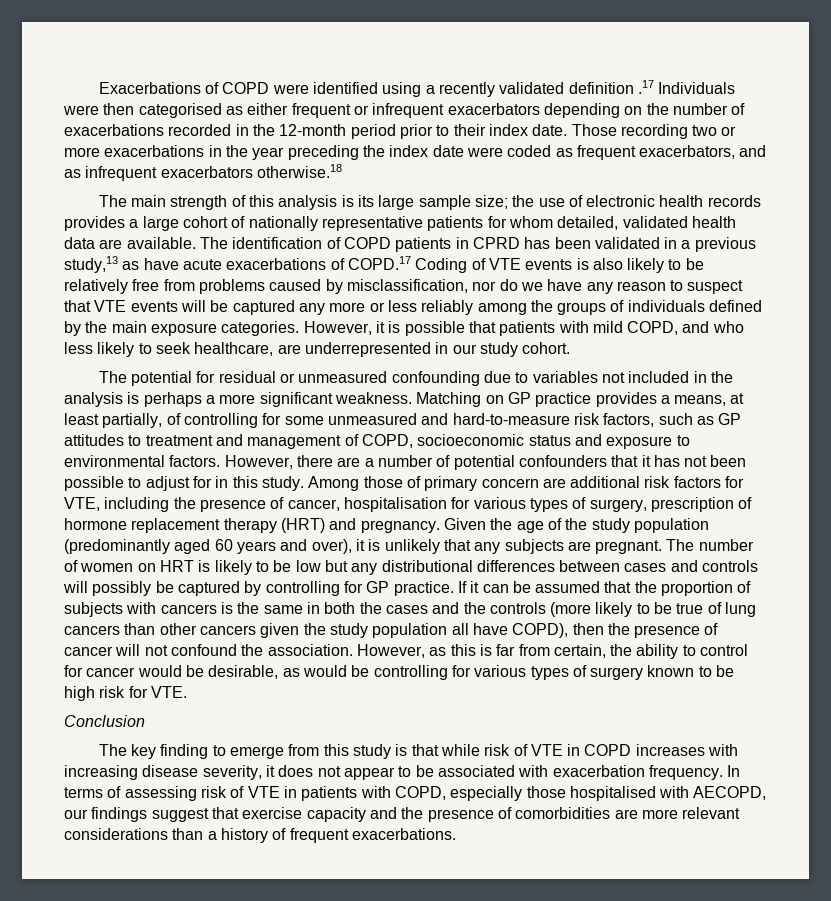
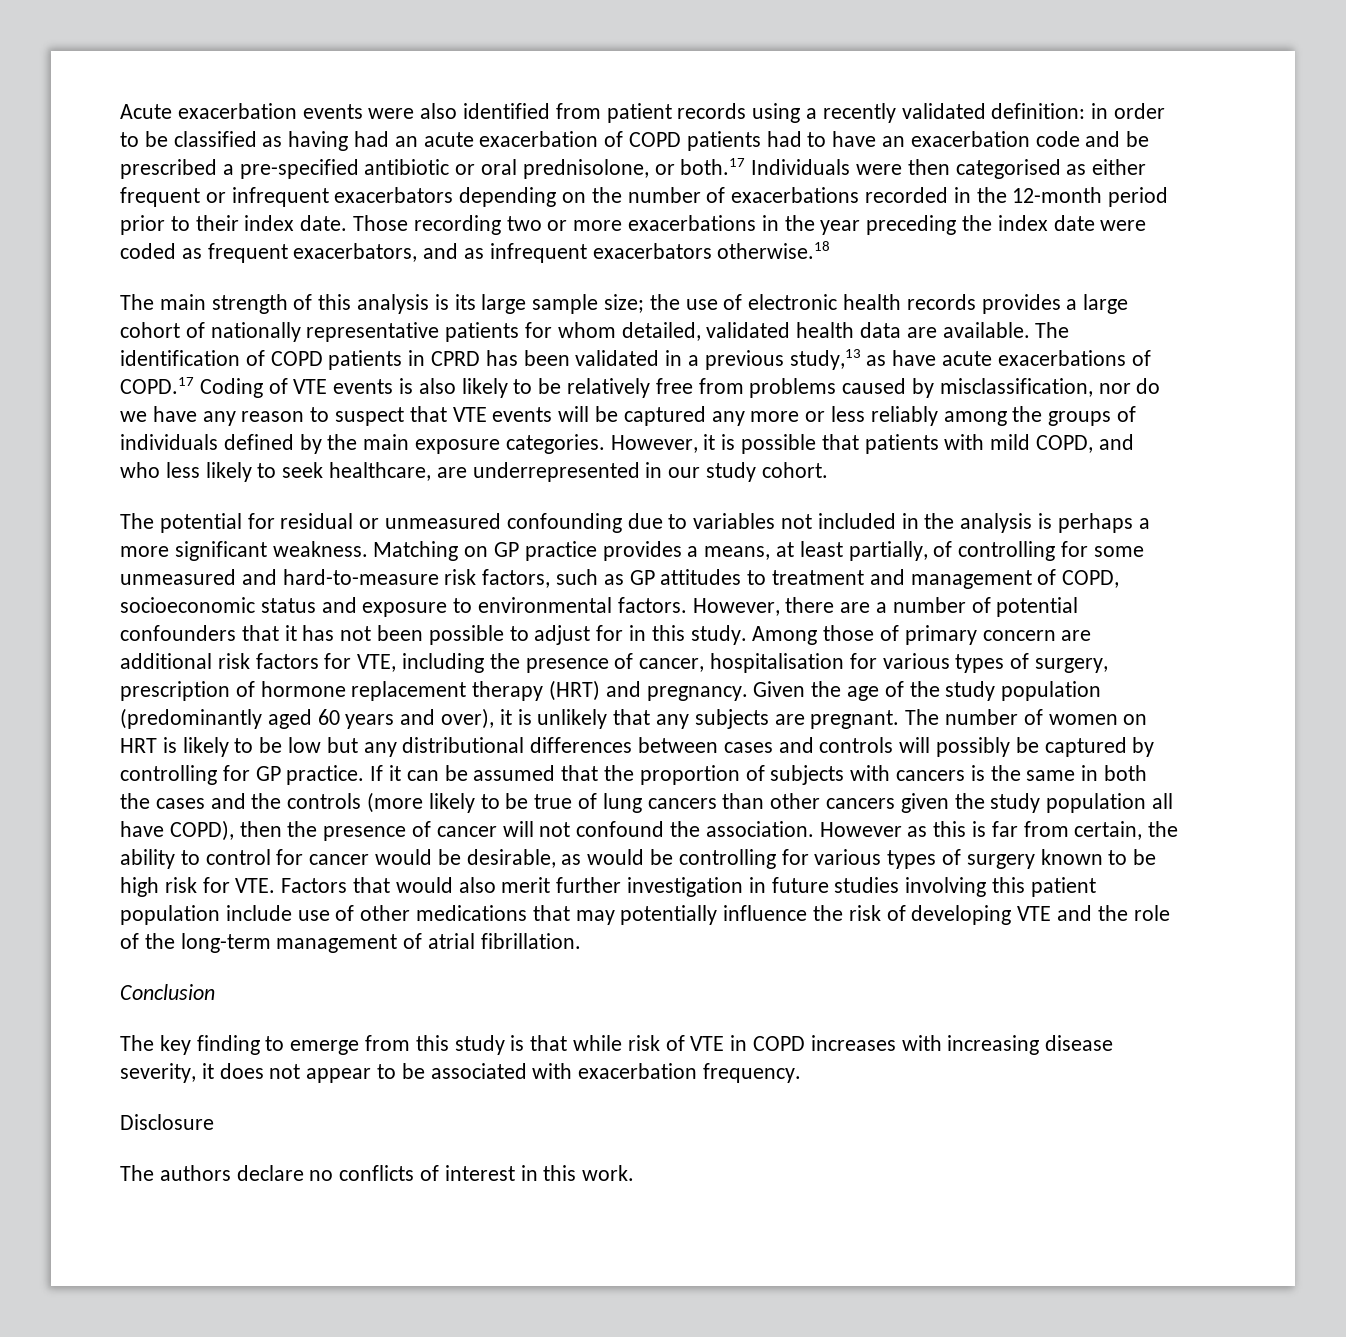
[98,80,654,97] Exacerbations of COPD were identified using a recently validated definition .17 -> [120,103,1166,123] [120,131,1150,151] [120,158,746,179] Acute exacerbation events were also identified from patient records using a recently validated definition: in order to be classified as having had an acute exacerbation of COPD patients had to have an exacerbation code and be prescribed a pre-specified antibiotic or oral prednisolone, or both.17
[356,644,425,658] However, -> [819,822,902,837] However
(187, 692) none -> [281,877,1096,897] [120,905,1170,925] [120,933,581,953] Factors that would also merit further investigation in future studies involving this patient population include use of other medications that may potentially influence the risk of developing VTE and the role of the long-term management of atrial fibrillation.
[727,765,741,777] [64,786,767,801] [64,807,741,822] [64,828,456,843] In terms of assessing risk of VTE in patients with COPD, especially those hospitalised with AECOPD, our findings suggest that exercise capacity and the presence of comorbidities are more relevant considerations than a history of frequent exacerbations. -> [120,1114,214,1130] [120,1165,635,1181] // Disclosure // The authors declare no conflicts of interest in this work.

